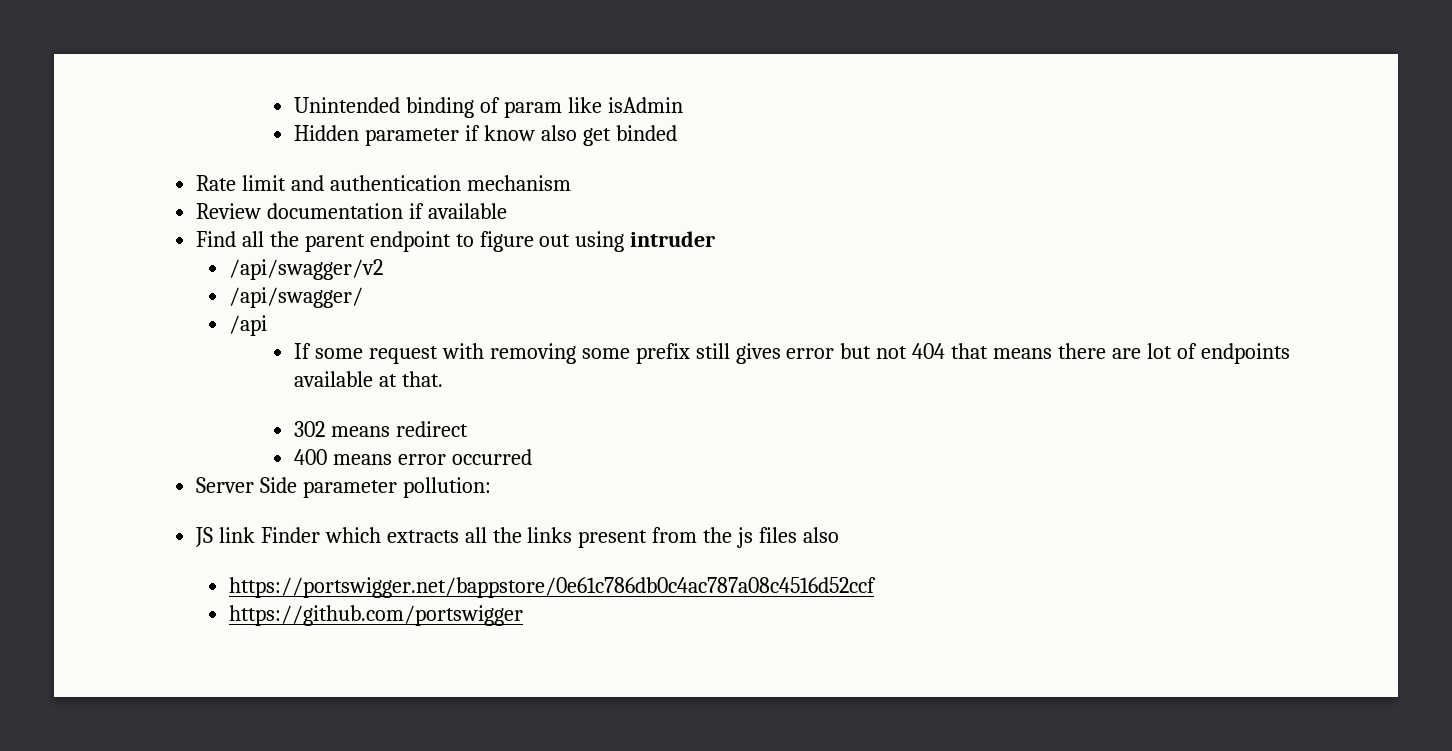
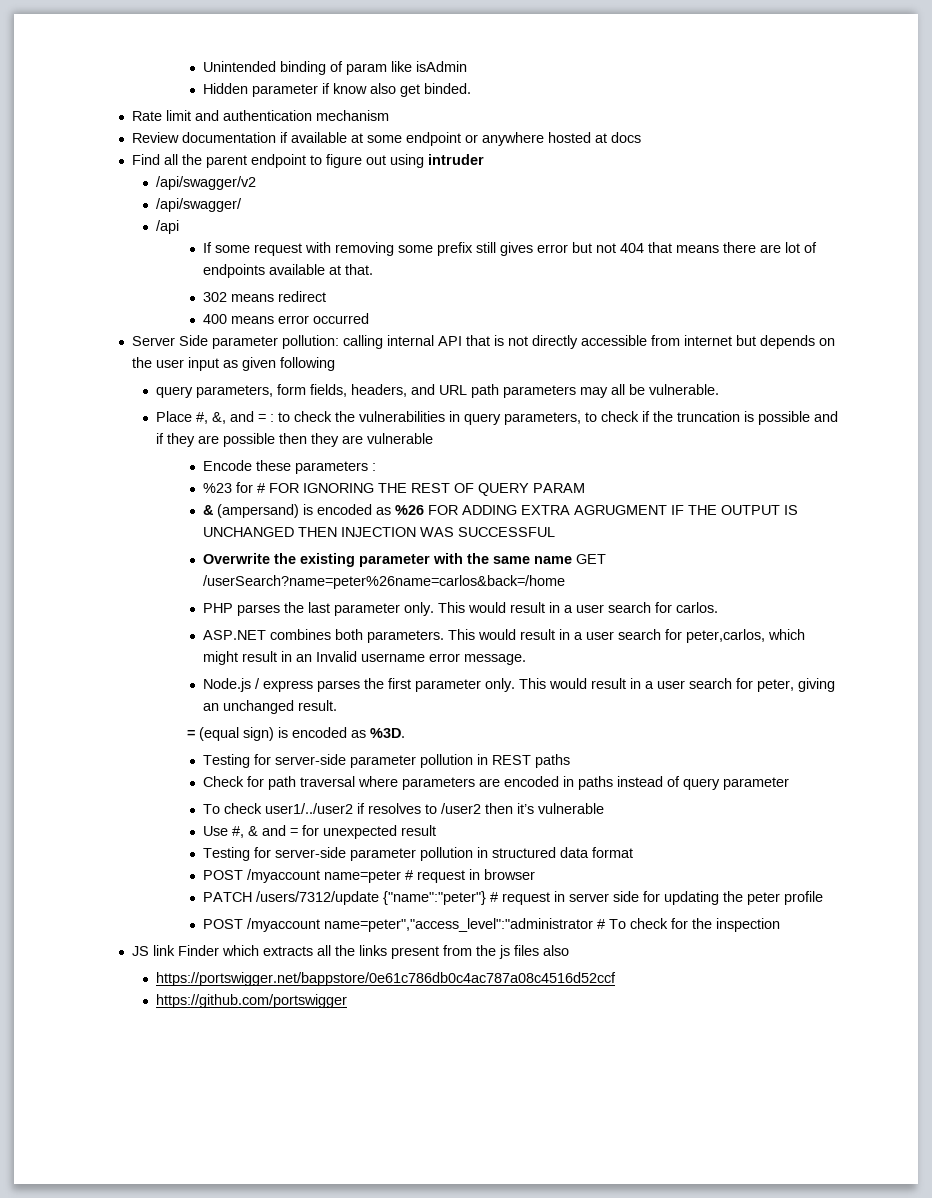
[615,125,677,141] binded -> [424,83,472,94] binded.
(507, 211) none -> [350,132,641,146] at some endpoint or anywhere hosted at docs
(491, 487) none -> [342,335,835,349] [131,357,335,371] [155,384,719,398] [155,411,838,425] [155,433,433,447] [203,460,377,474] [203,482,586,496] [203,504,799,518] [203,527,556,537] [203,553,607,567] [203,575,566,589] [203,602,719,616] [203,629,806,643] [203,651,527,665] [203,678,836,692] [203,700,338,714] [187,727,406,741] [203,754,571,768] [203,776,790,790] [203,803,605,814] [203,825,437,839] [203,847,634,861] [203,869,536,883] [203,891,824,905] [203,918,781,932] calling internal API that is not directly accessible from internet but depends on the user input as given following // query parameters, form fields, headers, and URL path parameters may all be vulnerable. // Place #, &, and = : to check the vulnerabilities in query parameters, to check if the truncation is possible and if they are possible then they are vulnerable // Encode these parameters : // %23 for # FOR IGNORING THE REST OF QUERY PARAM // & (ampersand) is encoded as %26 FOR ADDING EXTRA AGRUGMENT IF THE OUTPUT IS UNCHANGED THEN INJECTION WAS SUCCESSFUL // Overwrite the existing parameter with the same name GET /userSearch?name=peter%26name=carlos&back=/home // PHP parses the last parameter only. This would result in a user search for carlos. // ASP.NET combines both parameters. This would result in a user search for peter,carlos, which might result in an Invalid username error message. // Node.js / express parses the first parameter only. This would result in a user search for peter, giving an unchanged result. // = (equal sign) is encoded as %3D. // Testing for server-side parameter pollution in REST paths // Check for path traversal where parameters are encoded in paths instead of query parameter // To check user1/../user2 if resolves to /user2 then it’s vulnerable // Use #, & and = for unexpected result // Testing for server-side parameter pollution in structured data format // POST /myaccount name=peter # request in browser // PATCH /users/7312/update {"name":"peter"} # request in server side for updating the peter profile // POST /myaccount name=peter","access_level":"administrator # To check for the inspection

